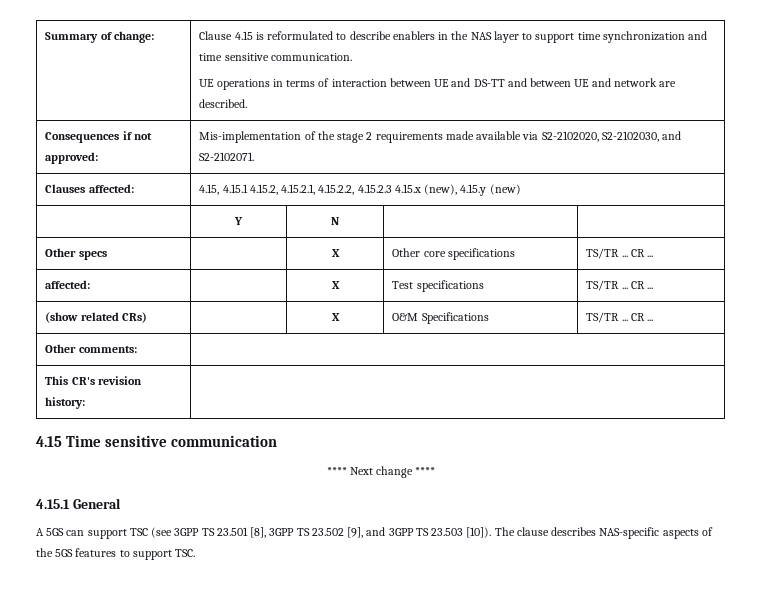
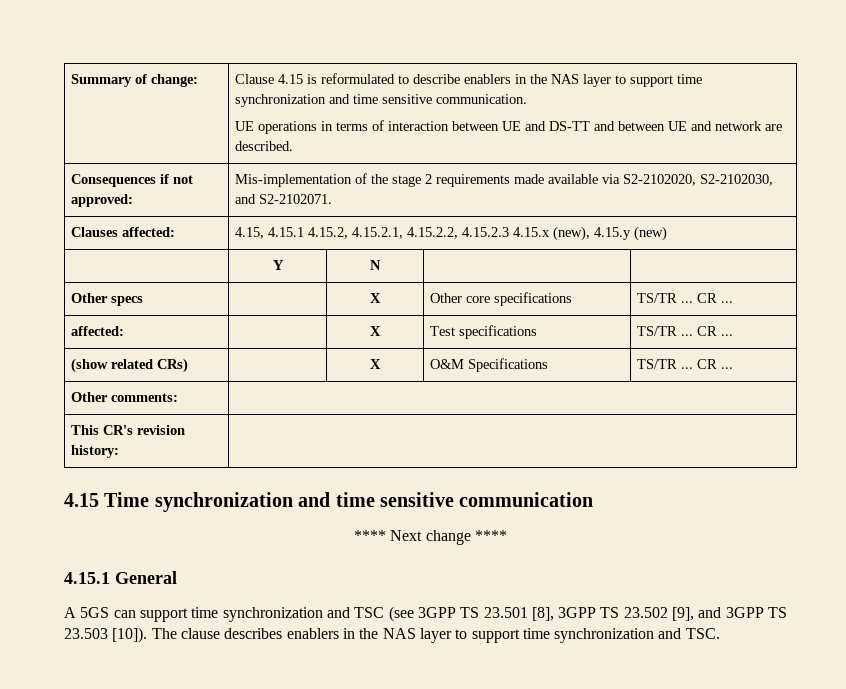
(102, 441) none -> [154,492,375,512] synchronization and time
(127, 534) none -> [191,607,350,622] time synchronization and
[599,527,713,539] [36,548,172,560] NAS-specific aspects of the 5GS features to support -> [286,628,682,643] enablers in the NAS layer to support time synchronization and

